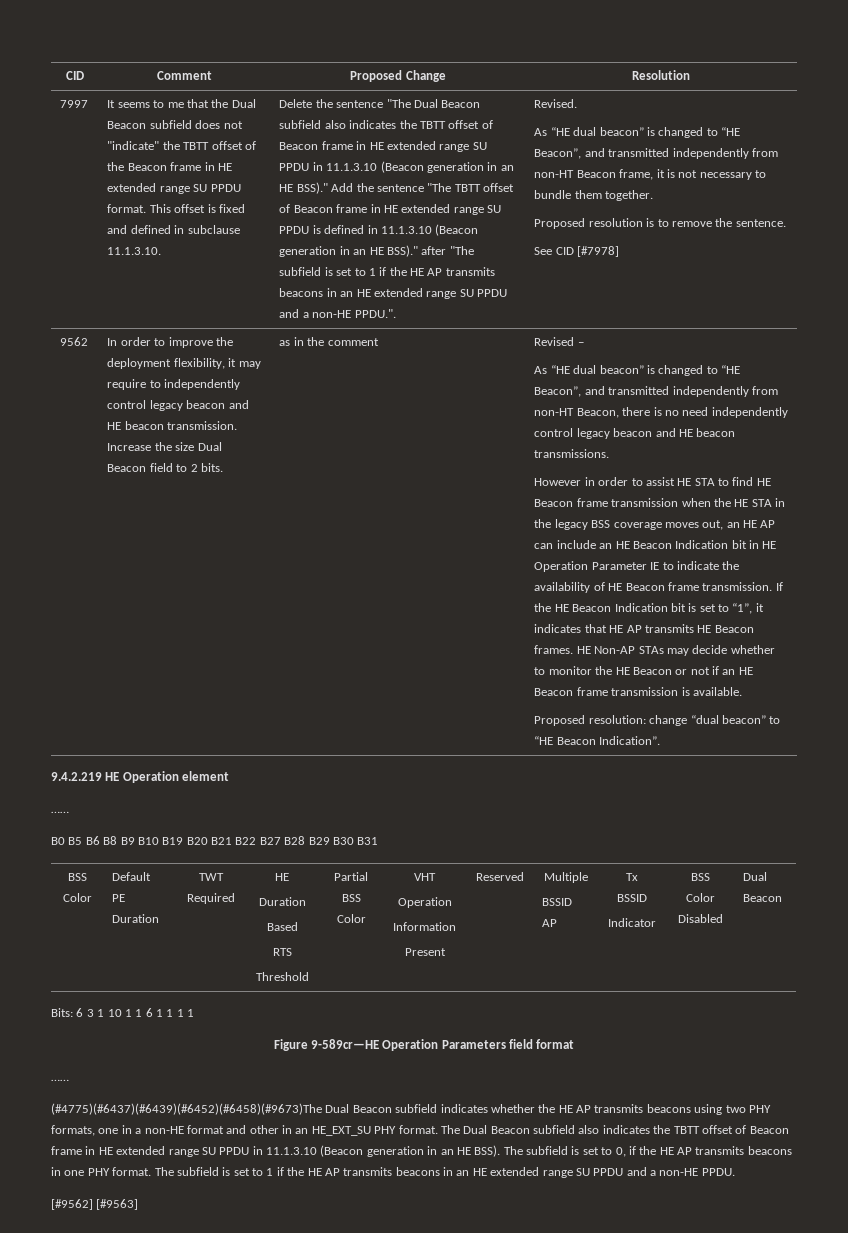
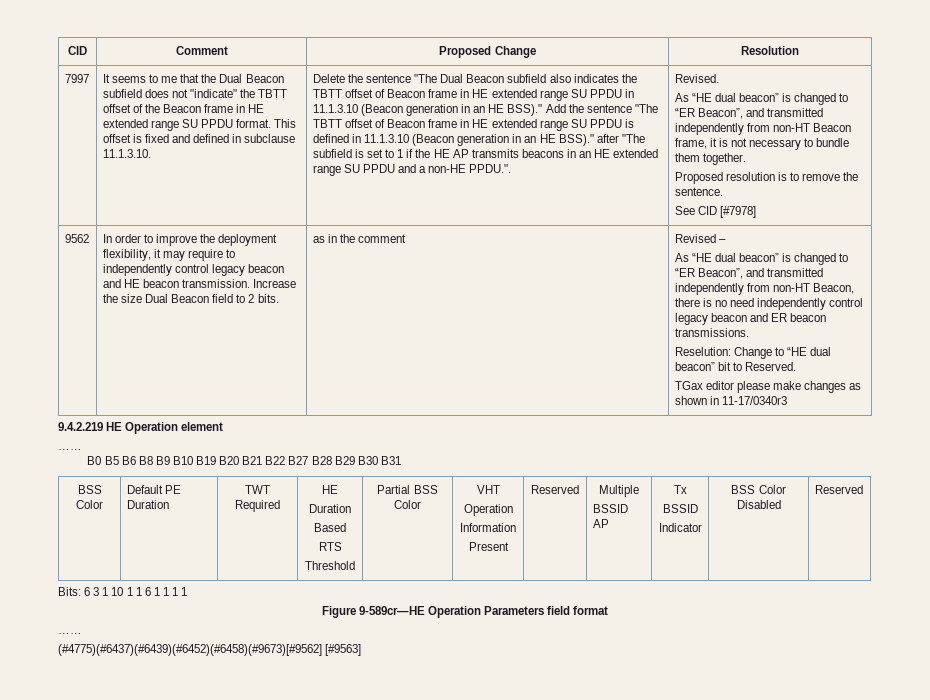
[720,127,740,136] “HE -> [674,108,695,117] “ER
[720,365,740,374] “HE -> [674,268,695,277] “ER
[678,429,693,437] HE -> [771,313,788,322] ER
[534,477,771,486] [534,498,785,507] [534,519,776,530] [534,540,777,549] [534,561,740,572] [534,582,783,593] [534,603,764,614] [534,624,754,633] [534,645,775,656] [534,666,753,675] [534,687,742,696] [534,715,781,726] [534,736,661,745] However in order to assist HE STA to find HE Beacon frame transmission when the HE STA in the legacy BSS coverage moves out, an HE AP can include an HE Beacon Indication bit in HE Operation Parameter IE to indicate the availability of HE Beacon frame transmission. If the HE Beacon Indication bit is set to “1”, it indicates that HE AP transmits HE Beacon frames. HE Non-AP STAs may decide whether to monitor the HE Beacon or not if an HE Beacon frame transmission is available. // Proposed resolution: change “dual beacon” to “HE Beacon Indication”. -> [674,347,832,359] [674,362,797,371] [674,381,862,393] [674,396,788,405] Reselution: Change to “HE dual beacon” bit to Reserved. // TGax editor please make changes as shown in 11-17/0340r3
[743,872,768,881] [743,894,783,902] Dual Beacon -> [814,485,863,494] Reserved
[51,1103,771,1115] [51,1125,789,1136] [51,1145,792,1157] [51,1167,735,1178] [51,1199,93,1210] (#4775)(#6437)(#6439)(#6452)(#6458)(#9673)The Dual Beacon subfield indicates whether the HE AP transmits beacons using two PHY formats, one in a non-HE format and other in an HE_EXT_SU PHY format. The Dual Beacon subfield also indicates the TBTT offset of Beacon frame in HE extended range SU PPDU in 11.1.3.10 (Beacon generation in an HE BSS). The subfield is set to 0, if the HE AP transmits beacons in one PHY format. The subfield is set to 1 if the HE AP transmits beacons in an HE extended range SU PPDU and a non-HE PPDU. // [#9562] -> [58,644,322,656] (#4775)(#6437)(#6439)(#6452)(#6458)(#9673)[#9562]

